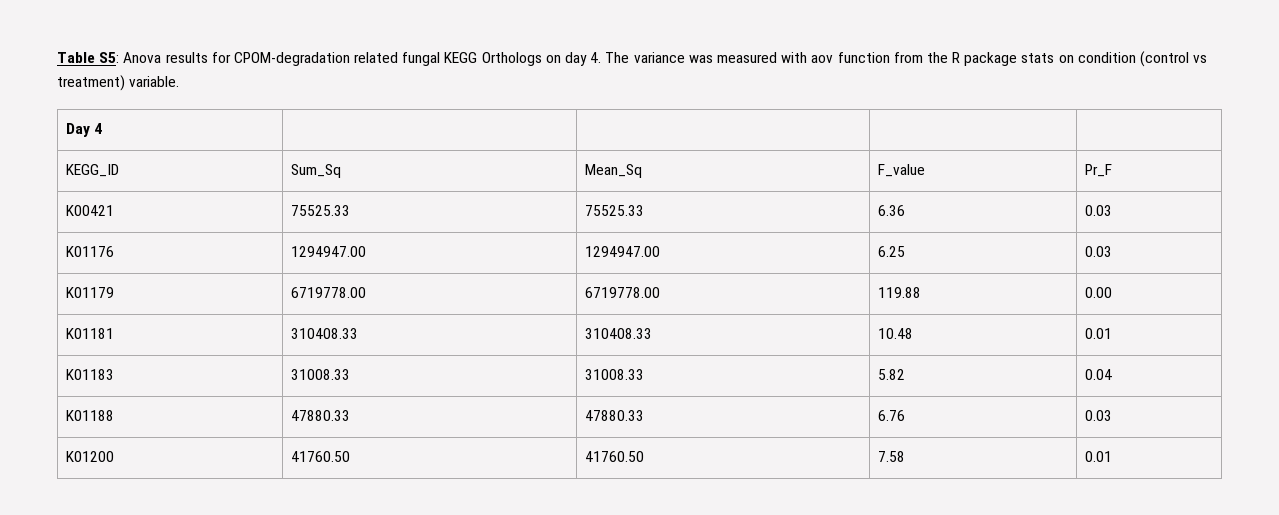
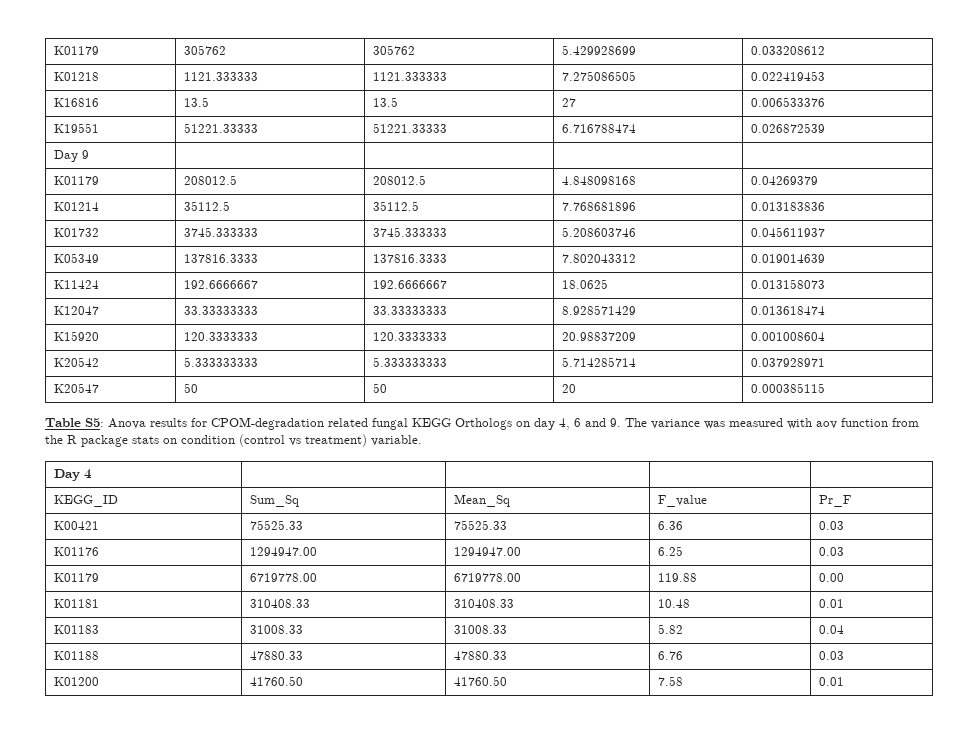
(57, 57) none -> [54,46,100,55] [184,45,227,55] [373,45,416,55] [562,45,637,55] [751,46,826,55] [54,72,100,81] [184,72,259,81] [373,72,448,81] [562,71,637,81] [751,71,826,81] [54,98,100,107] [184,97,210,107] [373,97,399,107] [562,98,577,107] [751,97,826,107] [54,123,100,133] [184,123,259,133] [373,123,448,133] [562,124,637,133] [751,123,826,133] [54,150,90,162] [54,176,100,185] [184,175,238,185] [373,175,427,185] [562,176,637,185] [751,176,819,185] [54,202,100,211] [184,201,231,211] [373,201,420,211] [562,202,637,211] [751,202,826,211] [54,228,100,237] [184,227,259,237] [373,227,448,237] [562,227,637,237] [751,227,826,237] [54,253,100,263] [184,254,259,263] [373,254,448,263] [562,254,637,263] [751,254,826,263] [54,280,100,289] [184,280,259,289] [373,280,448,289] [562,279,609,289] [751,279,826,289] [54,306,100,315] [184,306,259,315] [373,306,448,315] [562,305,637,315] [751,306,826,315] [54,331,100,341] [184,332,259,341] [373,332,448,341] [562,332,637,341] [751,332,826,341] [54,357,100,367] [184,357,259,367] [373,357,448,367] [562,357,637,367] [751,358,826,367] [54,383,100,393] [184,383,199,393] [373,383,388,393] [562,384,577,393] [751,383,826,393] K01179 | 305762 | 305762 | 5.429928699 | 0.033208612 // K01218 | 1121.333333 | 1121.333333 | 7.275086505 | 0.022419453 // K16816 | 13.5 | 13.5 | 27 | 0.006533376 // K19551 | 51221.33333 | 51221.33333 | 6.716788474 | 0.026872539 // Day 9 | | | | // K01179 | 208012.5 | 208012.5 | 4.848098168 | 0.04269379 // K01214 | 35112.5 | 35112.5 | 7.768681896 | 0.013183836 // K01732 | 3745.333333 | 3745.333333 | 5.208603746 | 0.045611937 // K05349 | 137816.3333 | 137816.3333 | 7.802043312 | 0.019014639 // K11424 | 192.6666667 | 192.6666667 | 18.0625 | 0.013158073 // K12047 | 33.33333333 | 33.33333333 | 8.928571429 | 0.013618474 // K15920 | 120.3333333 | 120.3333333 | 20.98837209 | 0.001008604 // K20542 | 5.333333333 | 5.333333333 | 5.714285714 | 0.037928971 // K20547 | 50 | 50 | 20 | 0.000385115 //
[590,52,602,63] 4. -> [559,418,621,430] 4, 6 and 9.

